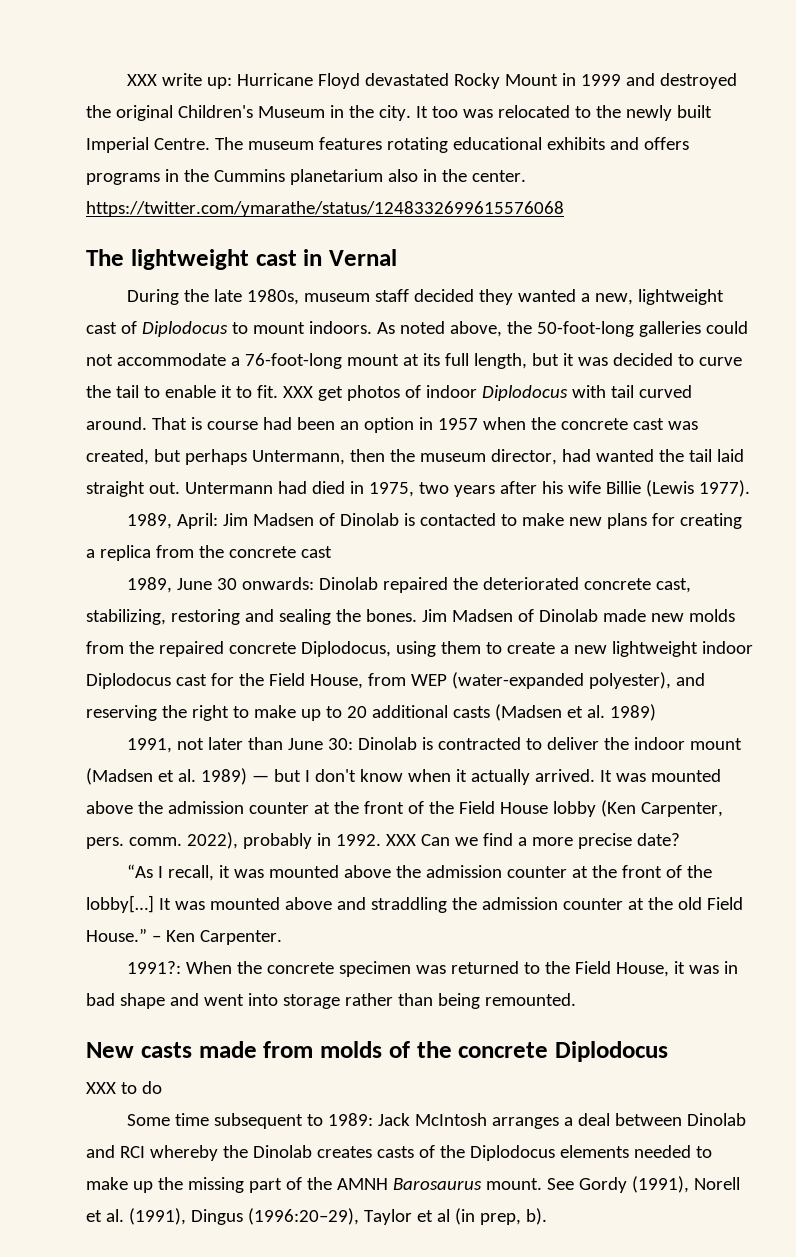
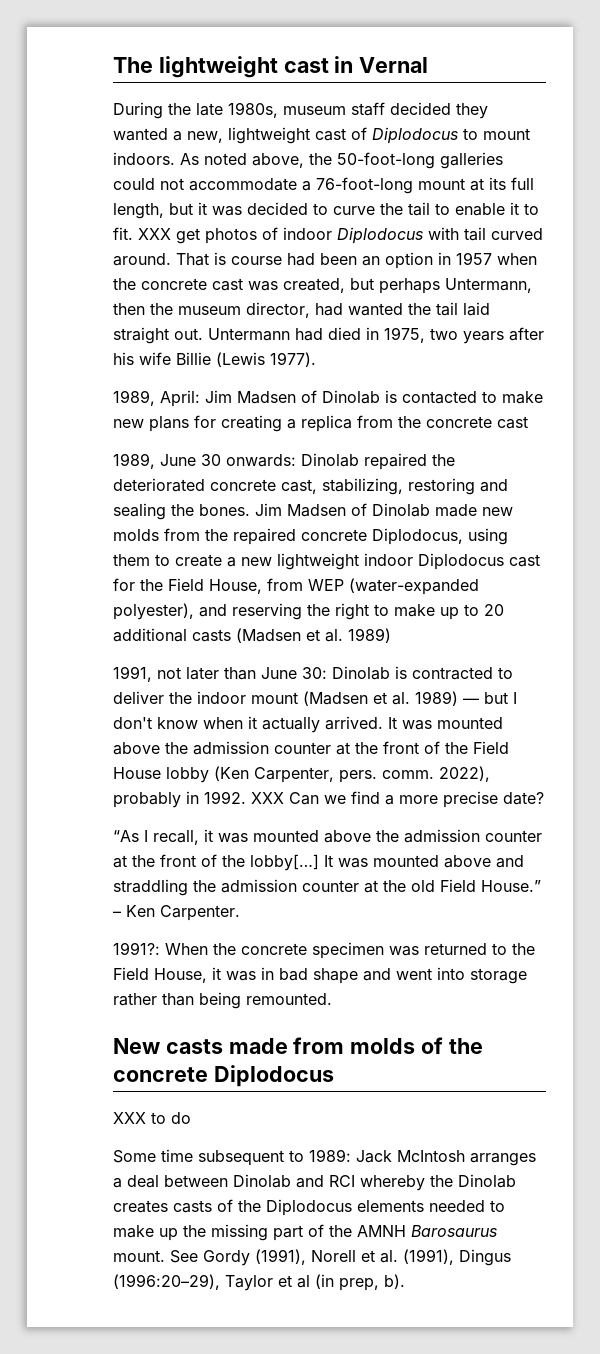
[126,73,737,89] [86,105,712,121] [86,137,689,153] [86,169,526,185] [86,201,564,217] XXX write up: Hurricane Floyd devastated Rocky Mount in 1999 and destroyed the original Children's Museum in the city. It too was relocated to the newly built Imperial Centre. The museum features rotating educational exhibits and offers programs in the Cummins planetarium also in the center. https://twitter.com/ymarathe/status/1248332699615576068 // -> (113, 65) none

